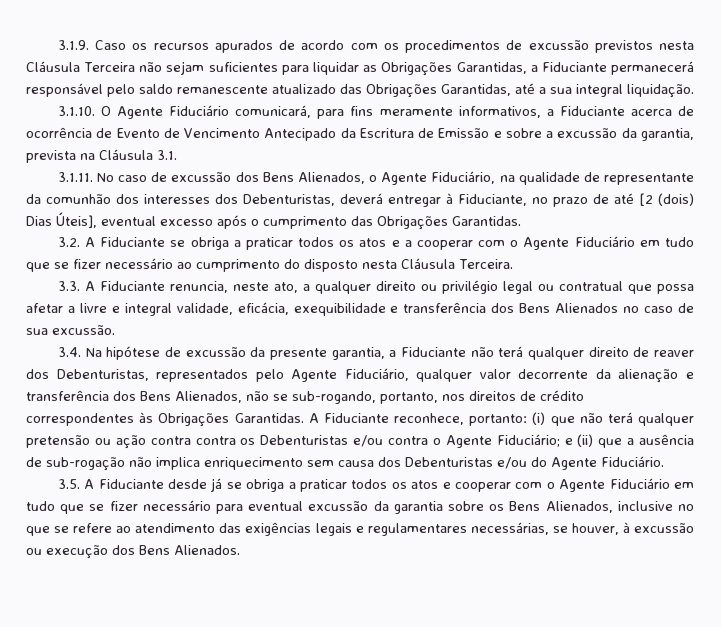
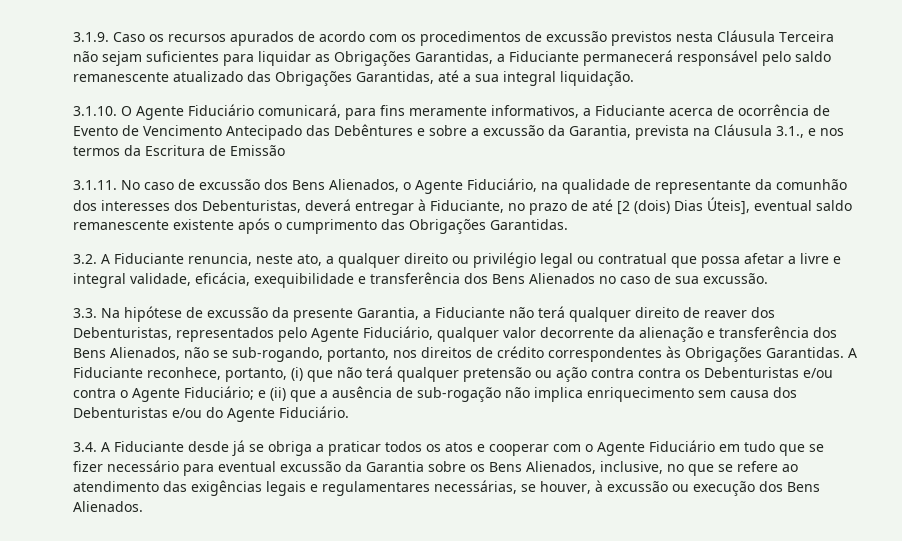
[340,128,490,138] da Escritura de Emissão -> [306,124,413,136] das Debêntures
[640,128,694,141] garantia, -> [569,125,631,138] Garantia,
[157,150,177,160] 3.1. -> [776,126,844,138] [73,145,285,156] 3.1., e nos termos da Escritura de Emissão
[160,219,213,226] excesso -> [816,200,852,211] [73,219,234,230] saldo remanescente existente
[170,236,694,250] [26,258,513,272] [57,281,165,291] se obriga a praticar todos os atos e a cooperar com o Agente Fiduciário em tudo que se fizer necessário ao cumprimento do disposto nesta Cláusula Terceira. // 3.3. A Fiduciante -> (184, 258) none
[57,347,81,357] 3.4. -> [73,308,97,318] 3.3.
[331,347,385,360] garantia, -> [357,307,419,320] Garantia,
[469,414,528,426] portanto: -> [225,368,287,382] portanto,
[57,479,80,489] 3.5. -> [73,442,97,452] 3.4.
[393,501,443,514] garantia -> [366,461,424,472] Garantia
[617,501,673,511] inclusive -> [600,461,663,474] inclusive,

